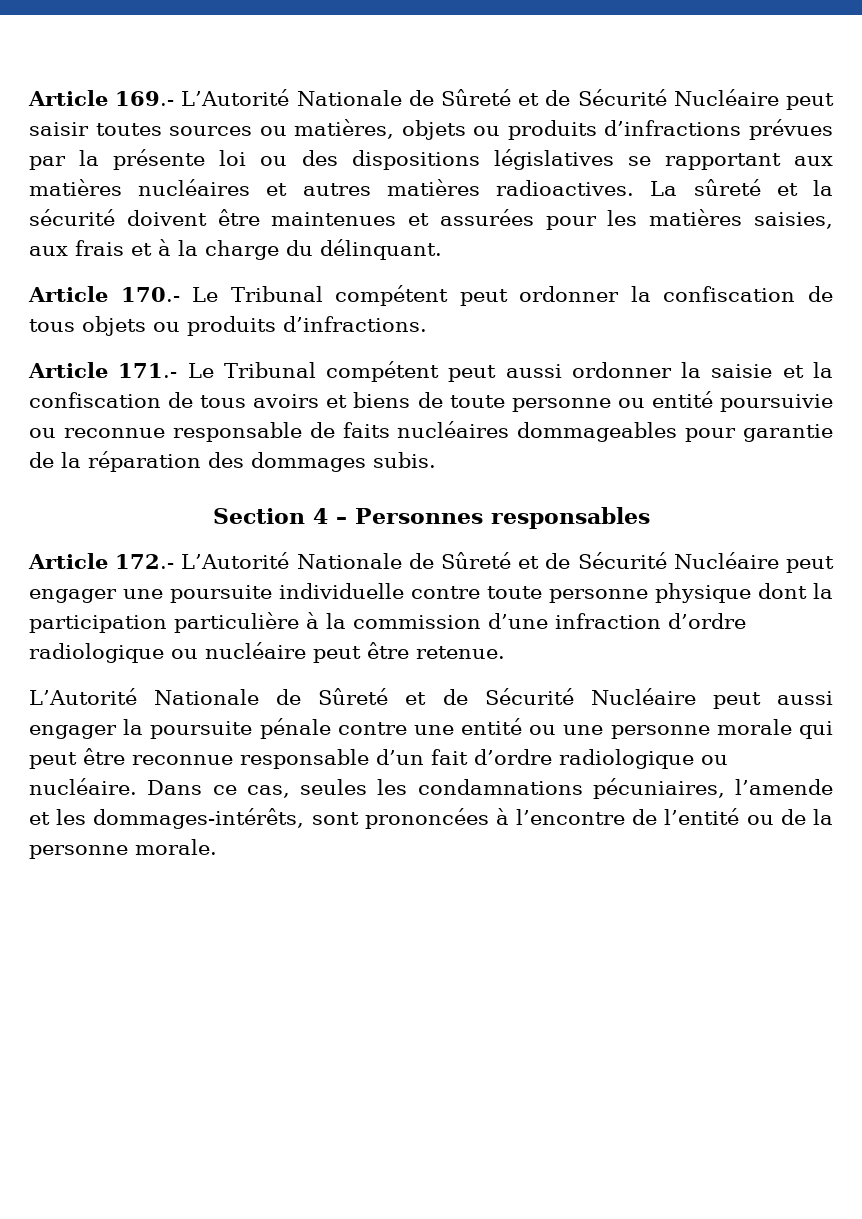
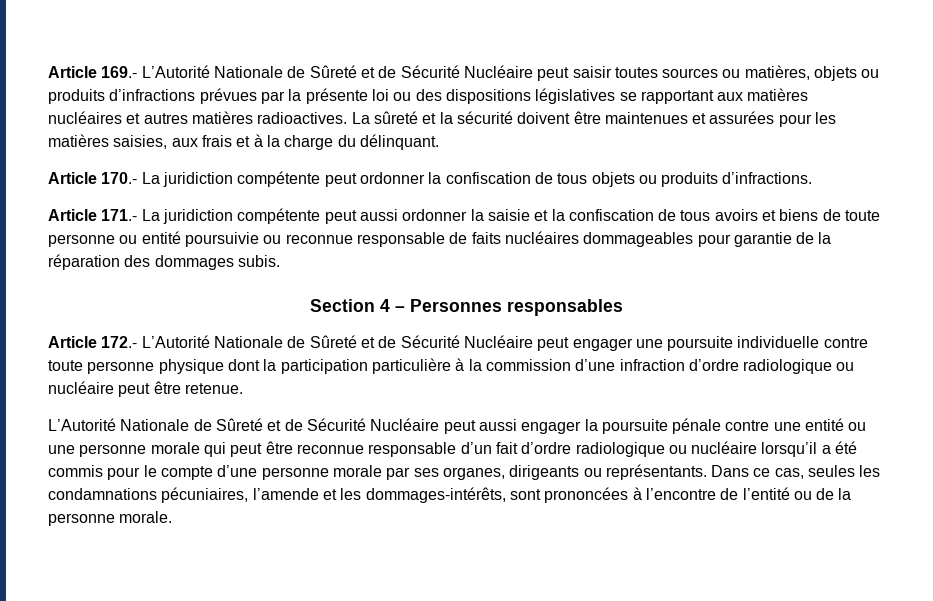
[192,285,449,306] Le Tribunal compétent -> [141,171,321,187] La juridiction compétente
[187,361,440,382] Le Tribunal compétent -> [141,208,321,224] La juridiction compétente
[29,778,137,795] nucléaire. -> [691,441,858,457] [48,464,707,480] nucléaire lorsqu’il a été commis pour le compte d’une personne morale par ses organes, dirigeants ou représentants.

